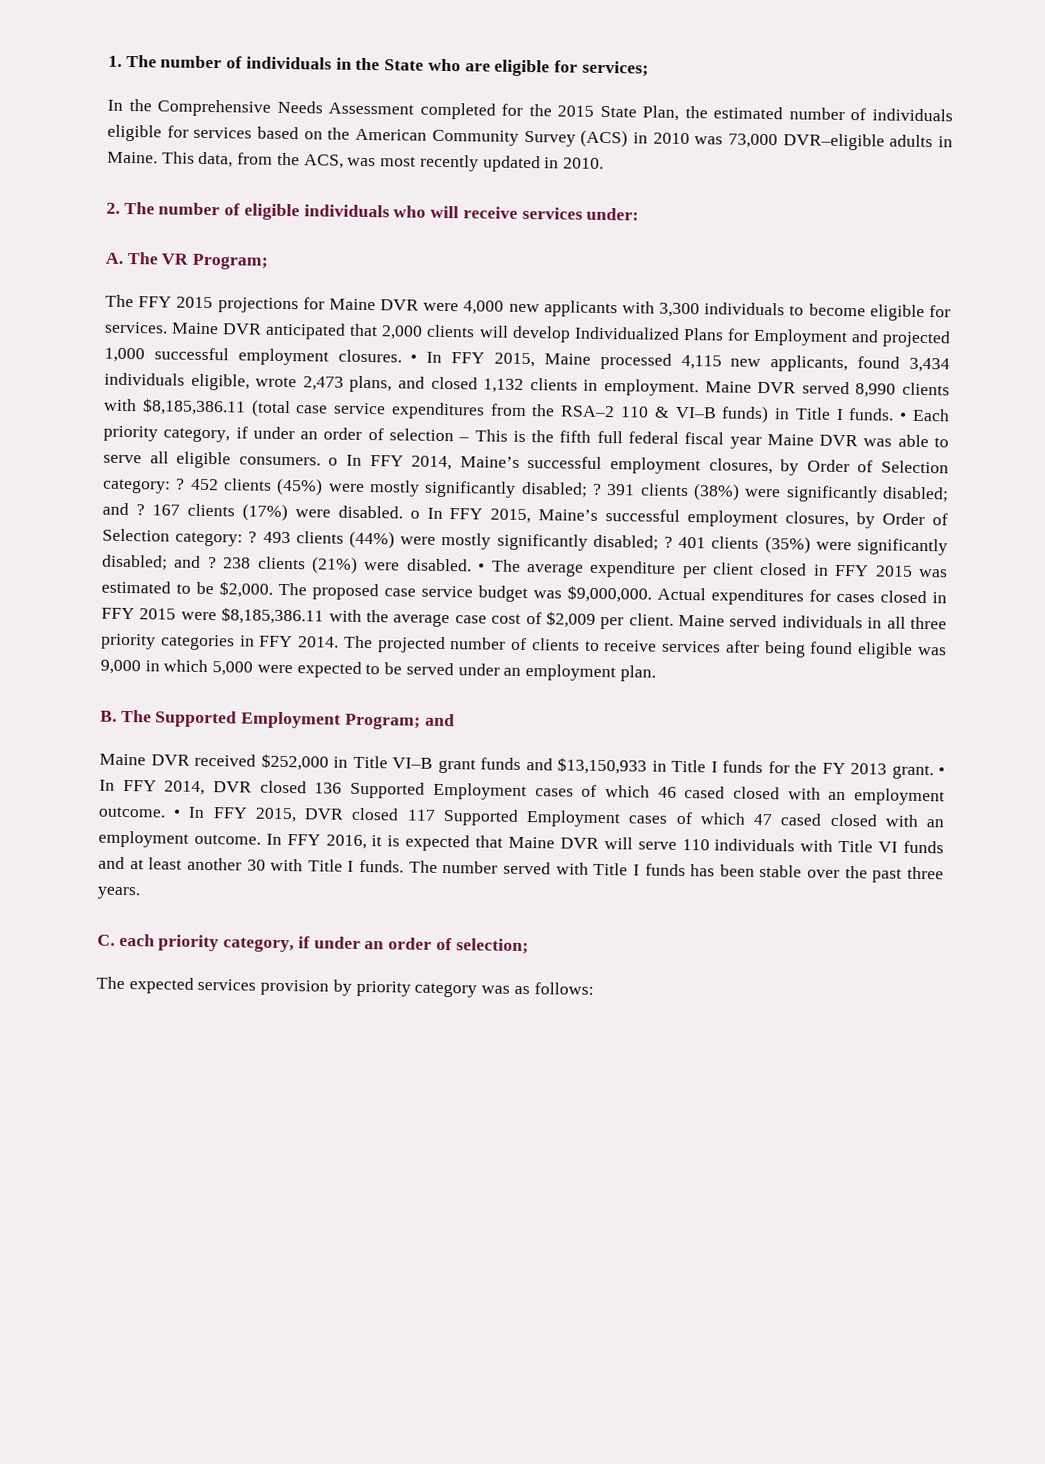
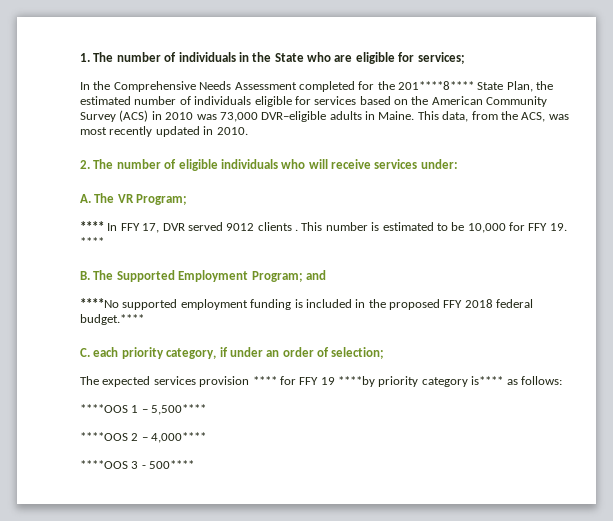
[557,105,595,117] 2015 -> [398,81,474,90] 201****8****
[105,294,951,322] [104,321,951,348] [104,347,950,373] [104,372,951,398] [104,398,951,424] [103,425,950,449] [103,451,950,476] [102,477,950,503] [102,502,949,529] [102,528,949,556] [102,554,949,579] [101,580,947,606] [101,607,948,630] [101,633,947,659] [100,659,656,682] The FFY 2015 projections for Maine DVR were 4,000 new applicants with 3,300 individuals to become eligible for services. Maine DVR anticipated that 2,000 clients will develop Individualized Plans for Employment and projected 1,000 successful employment closures. • In FFY 2015, Maine processed 4,115 new applicants, found 3,434 individuals eligible, wrote 2,473 plans, and closed 1,132 clients in employment. Maine DVR served 8,990 clients with $8,185,386.11 (total case service expenditures from the RSA–2 110 & VI–B funds) in Title I funds. • Each priority category, if under an order of selection – This is the fifth full federal fiscal year Maine DVR was able to serve all eligible consumers. o In FFY 2014, Maine’s successful employment closures, by Order of Selection category: ? 452 clients (45%) were mostly significantly disabled; ? 391 clients (38%) were significantly disabled; and ? 167 clients (17%) were disabled. o In FFY 2015, Maine’s successful employment closures, by Order of Selection category: ? 493 clients (44%) were mostly significantly disabled; ? 401 clients (35%) were significantly disabled; and ? 238 clients (21%) were disabled. • The average expenditure per client closed in FFY 2015 was estimated to be $2,000. The proposed case service budget was $9,000,000. Actual expenditures for cases closed in FFY 2015 were $8,185,386.11 with the average case cost of $2,009 per client. Maine served individuals in all three priority categories in FFY 2014. The projected number of clients to receive services after being found eligible was 9,000 in which 5,000 were expected to be served under an employment plan. -> [80,221,567,233] [80,237,104,246] **** In FFY 17, DVR served 9012 clients . This number is estimated to be 10,000 for FFY 19. ****
[99,753,945,780] [99,779,945,806] [98,806,945,828] [98,830,945,854] [98,856,944,883] [97,886,141,900] Maine DVR received $252,000 in Title VI–B grant funds and $13,150,933 in Title I funds for the FY 2013 grant. • In FFY 2014, DVR closed 136 Supported Employment cases of which 46 cased closed with an employment outcome. • In FFY 2015, DVR closed 117 Supported Employment cases of which 47 cased closed with an employment outcome. In FFY 2016, it is expected that Maine DVR will serve 110 individuals with Title VI funds and at least another 30 with Title I funds. The number served with Title I funds has been stable over the past three years. -> [80,298,534,310] [80,314,144,325] ****No supported employment funding is included in the proposed FFY 2018 federal budget.****
[332,979,352,996] by -> [252,376,375,387] **** for FFY 19 ****by
[481,985,511,994] was -> [471,376,504,385] is****
(594, 988) none -> [80,404,207,415] [80,432,207,443] [80,460,195,469] // ****OOS 1 – 5,500**** // ****OOS 2 – 4,000**** // ****OOS 3 - 500****

